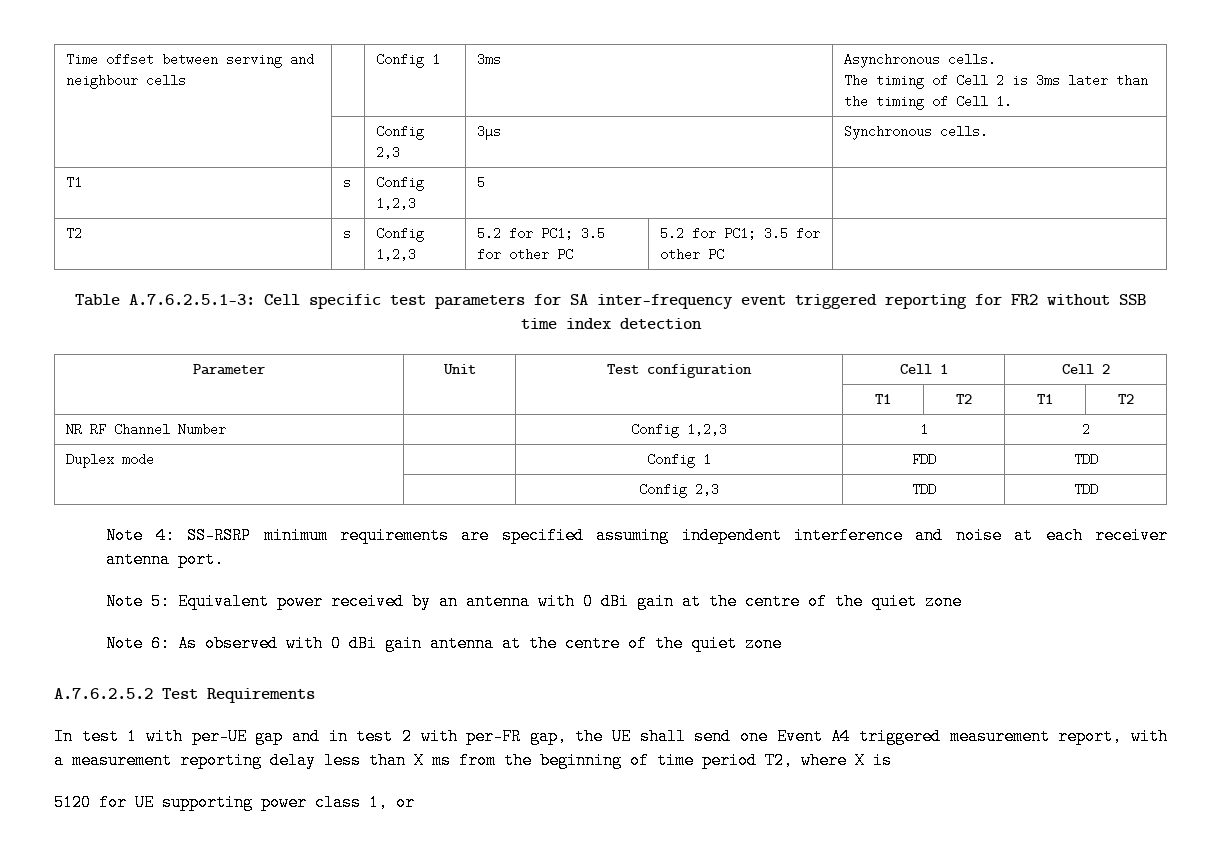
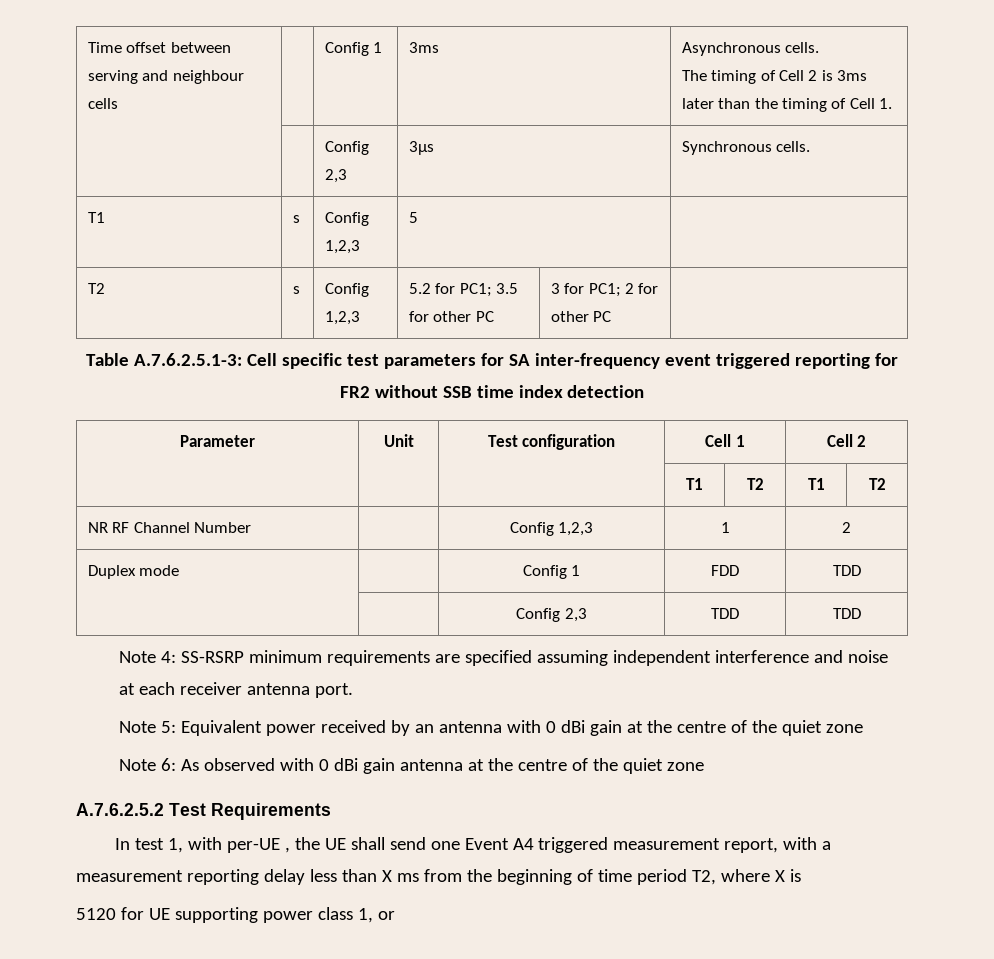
[660,227,789,240] 5.2 for PC1; 3.5 -> [550,283,634,297] 3 for PC1; 2
[127,728,138,745] 1 -> [167,838,183,853] 1,
[255,728,567,745] gap and in test 2 with per-FR gap, -> [284,847,290,853] ,

